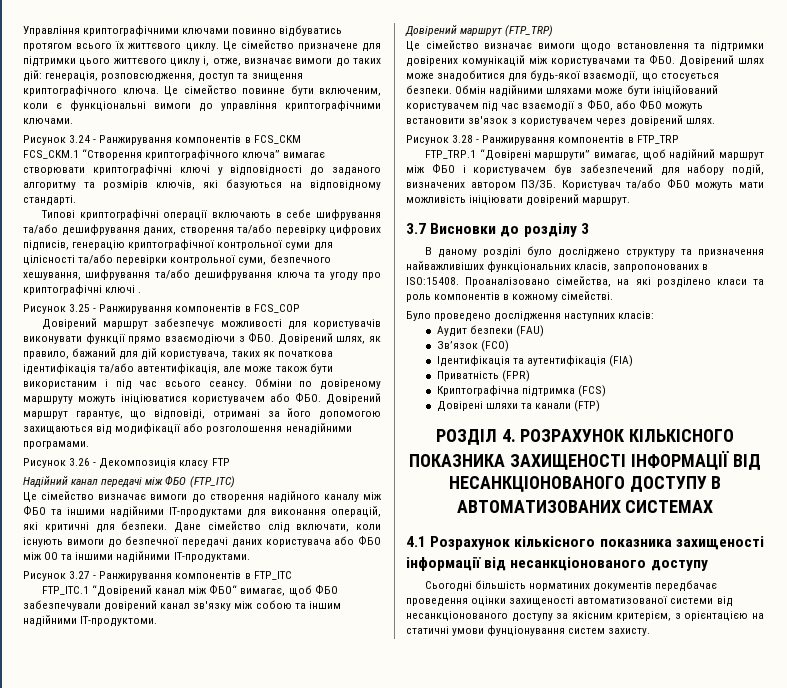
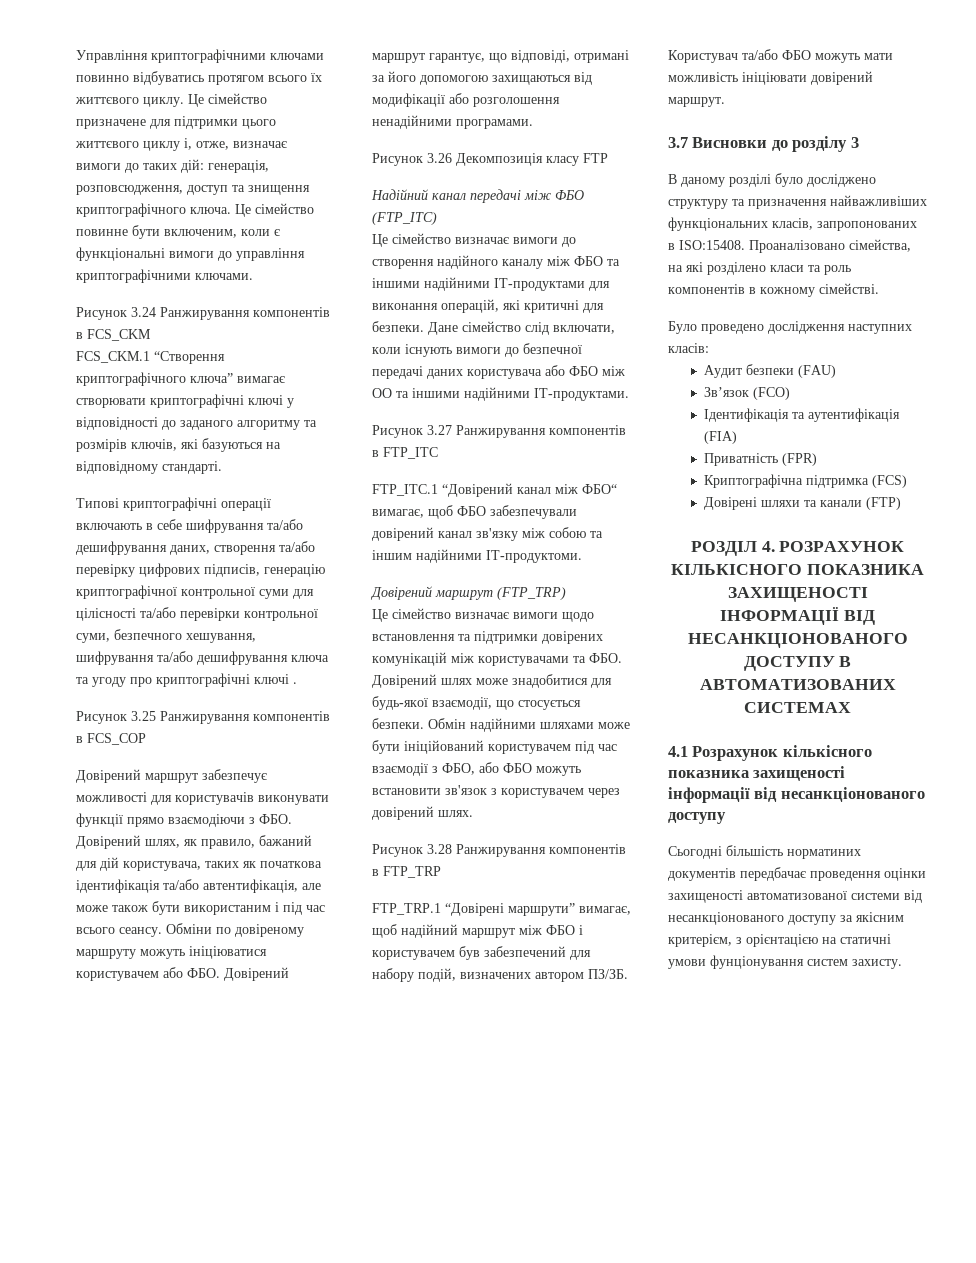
[93,139,97,143] - -> (156, 312) none
[93,308,97,312] - -> (156, 716) none
[93,462,97,466] - -> (452, 158) none
[93,575,97,579] - -> (452, 430) none
[476,139,480,143] - -> (452, 849) none

